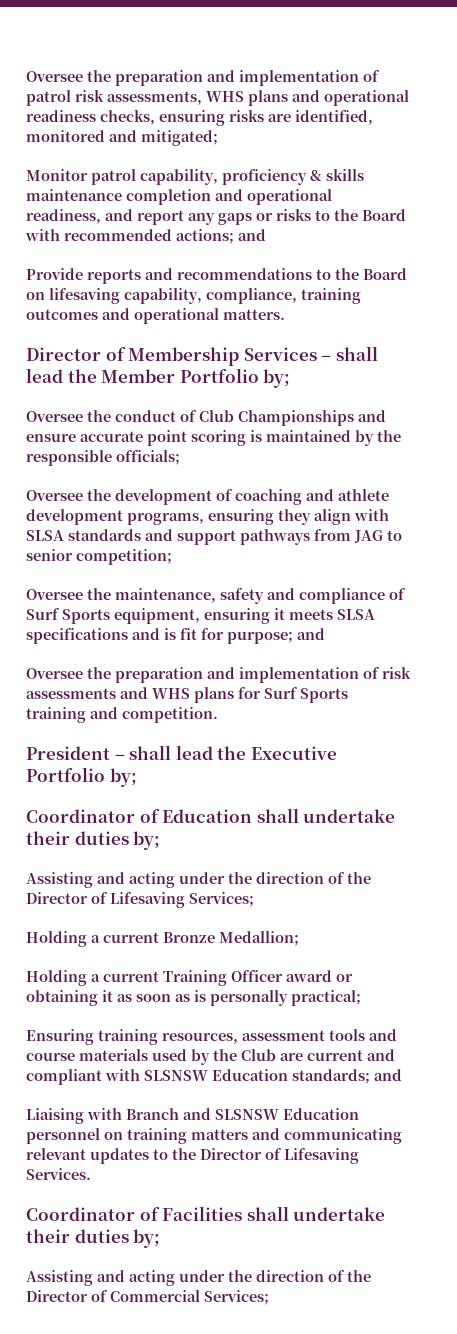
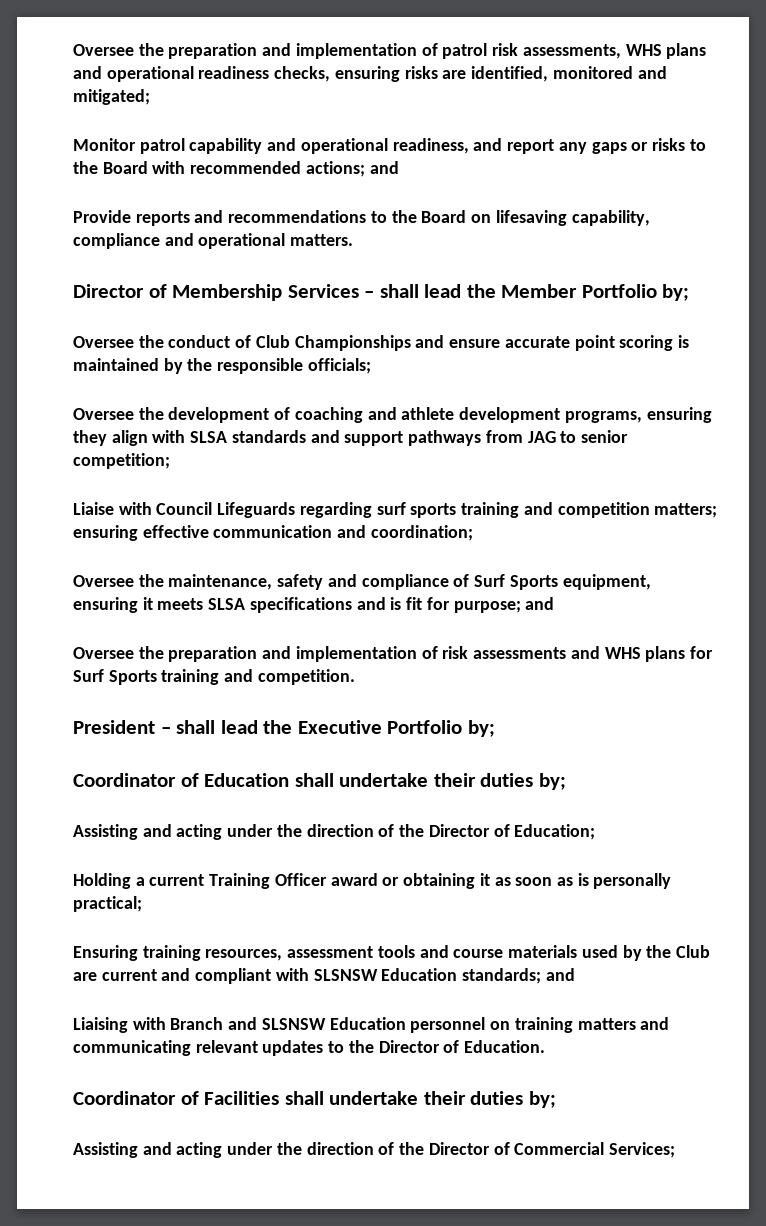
[140,169,364,185] [26,189,211,205] capability, proficiency & skills maintenance completion -> [189,138,263,154] capability
[206,288,361,304] [26,309,98,320] compliance, training outcomes -> [73,233,160,249] compliance
(172, 557) none -> [73,502,718,518] [73,525,473,541] // Liaise with Council Lifeguards regarding surf sports training and competition matters; ensuring effective communication and coordination;
[110,892,254,908] [26,931,299,947] Lifesaving Services; // Holding a current Bronze Medallion; -> [514,824,596,840] Education;
[284,1148,359,1164] [26,1168,91,1180] Lifesaving Services. -> [464,1040,546,1053] Education.

